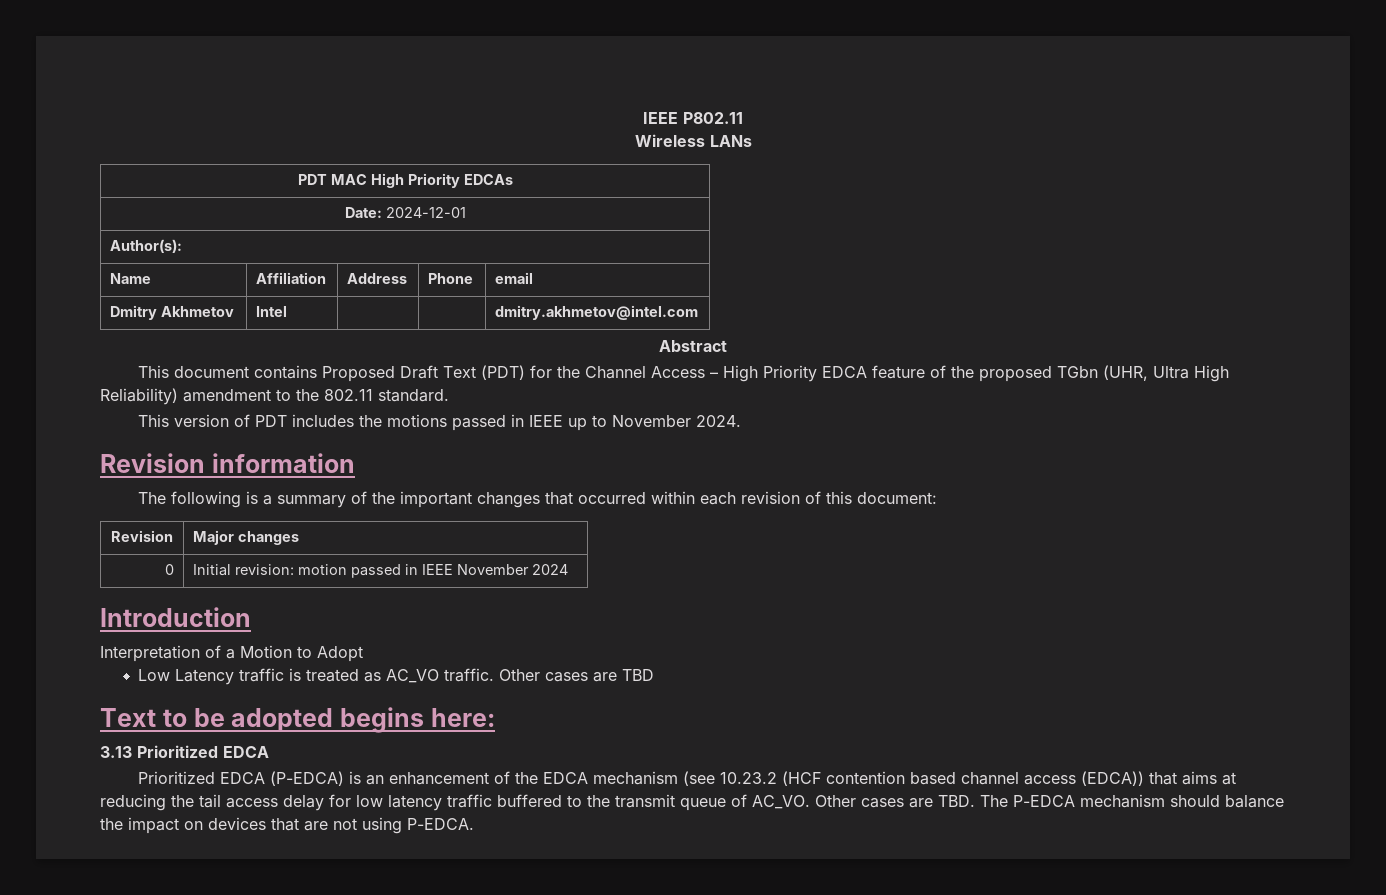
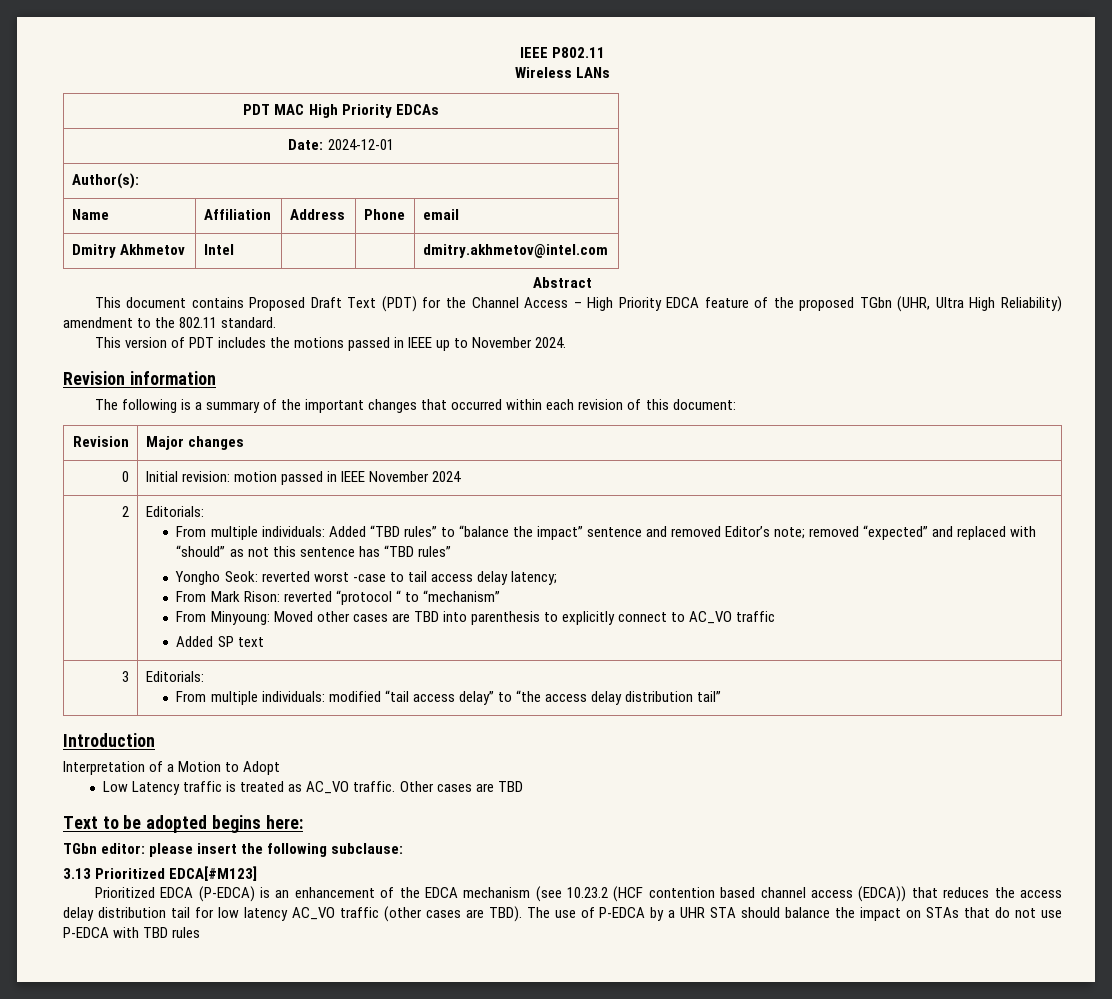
(569, 569) none -> [122,506,130,517] [145,506,204,517] [176,525,1037,540] [176,545,451,557] [175,571,557,585] [176,590,500,605] [176,611,776,625] [176,636,264,647] [122,671,130,682] [145,671,204,682] [176,690,722,705] // 2 | Editorials: // From multiple individuals: Added “TBD rules” to “balance the impact” sentence and removed Editor’s note; removed “expected” and replaced with “should” as not this sentence has “TBD rules” // Yongho Seok: reverted worst -case to tail access delay latency; // From Mark Rison: reverted “protocol “ to “mechanism” // From Minyoung: Moved other cases are TBD into parenthesis to explicitly connect to AC_VO traffic // Added SP text // 3 | Editorials: // From multiple individuals: modified “tail access delay” to “the access delay distribution tail”
(495, 717) none -> [63,843,404,857] // TGbn editor: please insert the following subclause:
[223,746,269,758] EDCA -> [169,866,258,881] EDCA[#M123]
[1181,771,1236,785] [100,794,1165,811] aims at reducing the tail access delay for low latency traffic buffered to the transmit queue of AC_VO. Other cases are TBD. The P-EDCA mechanism -> [943,887,1062,898] [63,906,737,922] reduces the access delay distribution tail for low latency AC_VO traffic (other cases are TBD). The use of P-EDCA by a UHR STA
[208,817,474,834] devices that are not using P-EDCA. -> [926,907,1062,918] [63,927,201,938] STAs that do not use P-EDCA with TBD rules

